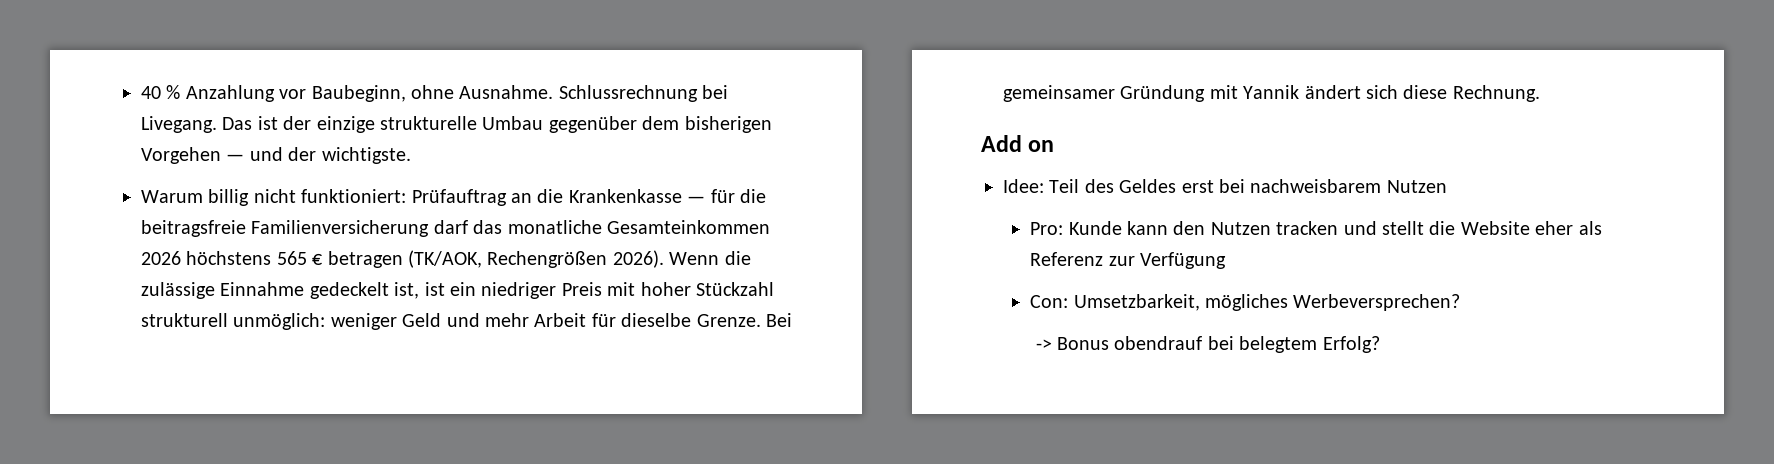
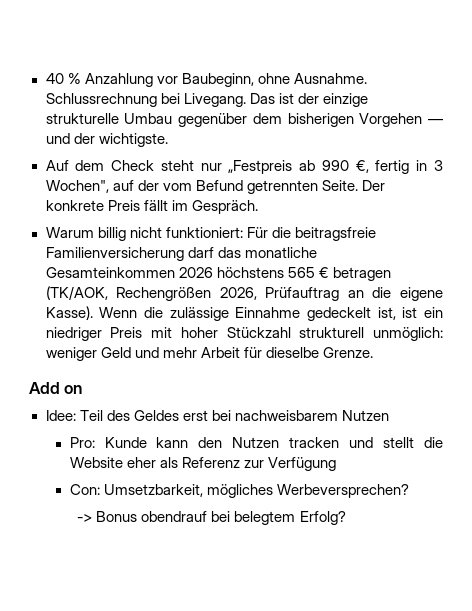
[141,189,735,206] Warum billig nicht funktioniert: Prüfauftrag an die Krankenkasse — für -> [45,160,443,174] [45,180,385,194] [45,200,258,214] [45,227,268,241] Auf dem Check steht nur „Festpreis ab 990 €, fertig in 3 Wochen", auf der vom Befund getrennten Seite. Der konkrete Preis fällt im Gespräch. // Warum billig nicht funktioniert: Für
[612,250,664,268] 2026). -> [219,287,443,301] [45,306,93,320] 2026, Prüfauftrag an die eigene Kasse).
[765,313,792,327] [1003,85,1540,102] Bei gemeinsamer Gründung mit Yannik ändert sich diese Rechnung. -> (373, 352) none

